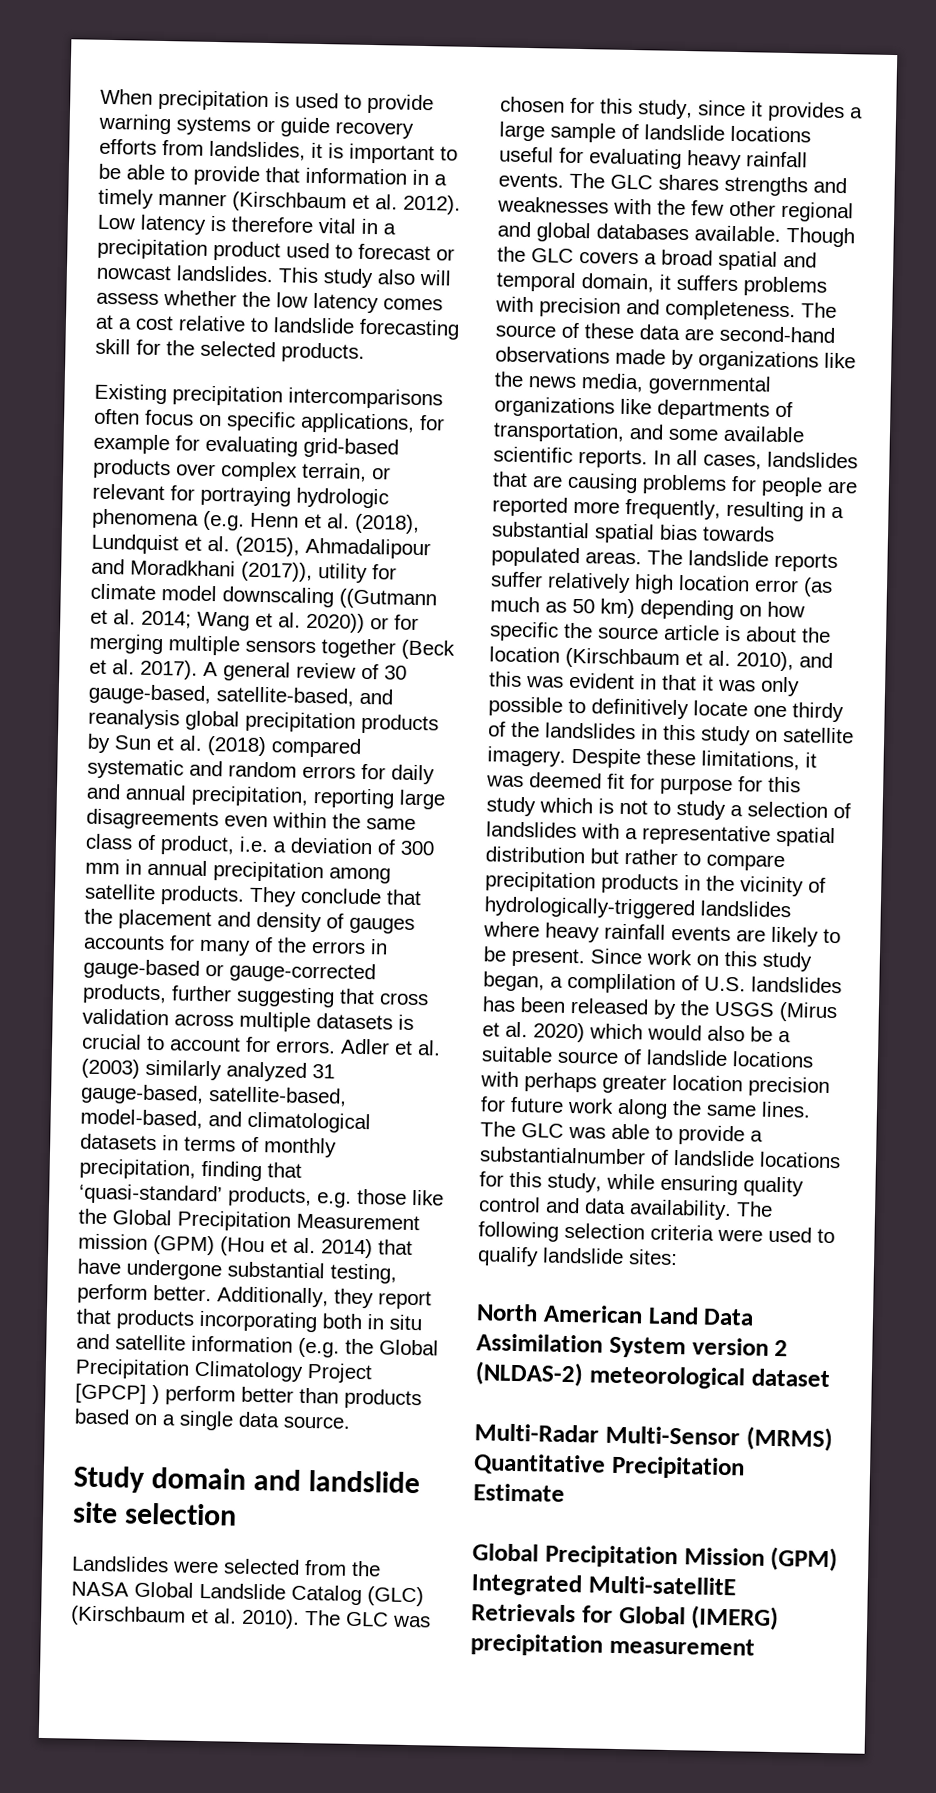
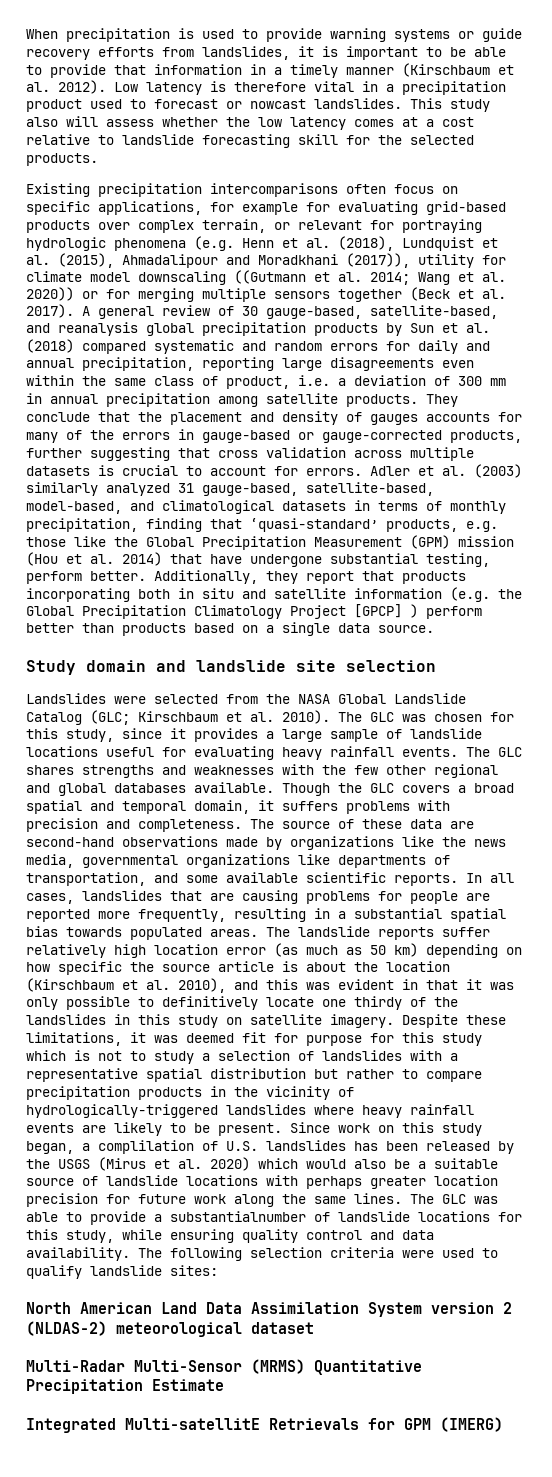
[78,1233,215,1256] mission (GPM) -> [410,535,514,549] (GPM) mission
[367,1586,424,1607] [70,1605,186,1627] (GLC) (Kirschbaum -> [90,710,218,725] (GLC; Kirschbaum
[472,1543,839,1572] [471,1573,736,1597] [471,1603,780,1631] [470,1633,755,1657] Global Precipitation Mission (GPM) Integrated Multi-satellitE Retrievals for Global (IMERG) precipitation measurement -> [26,1417,503,1433] Integrated Multi-satellitE Retrievals for GPM (IMERG)

